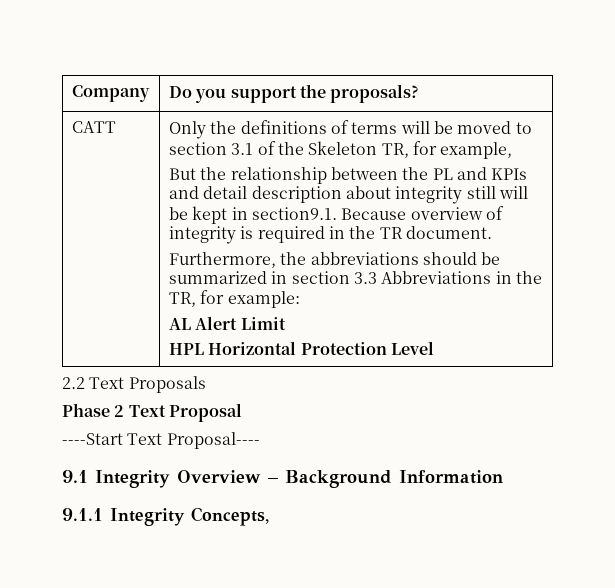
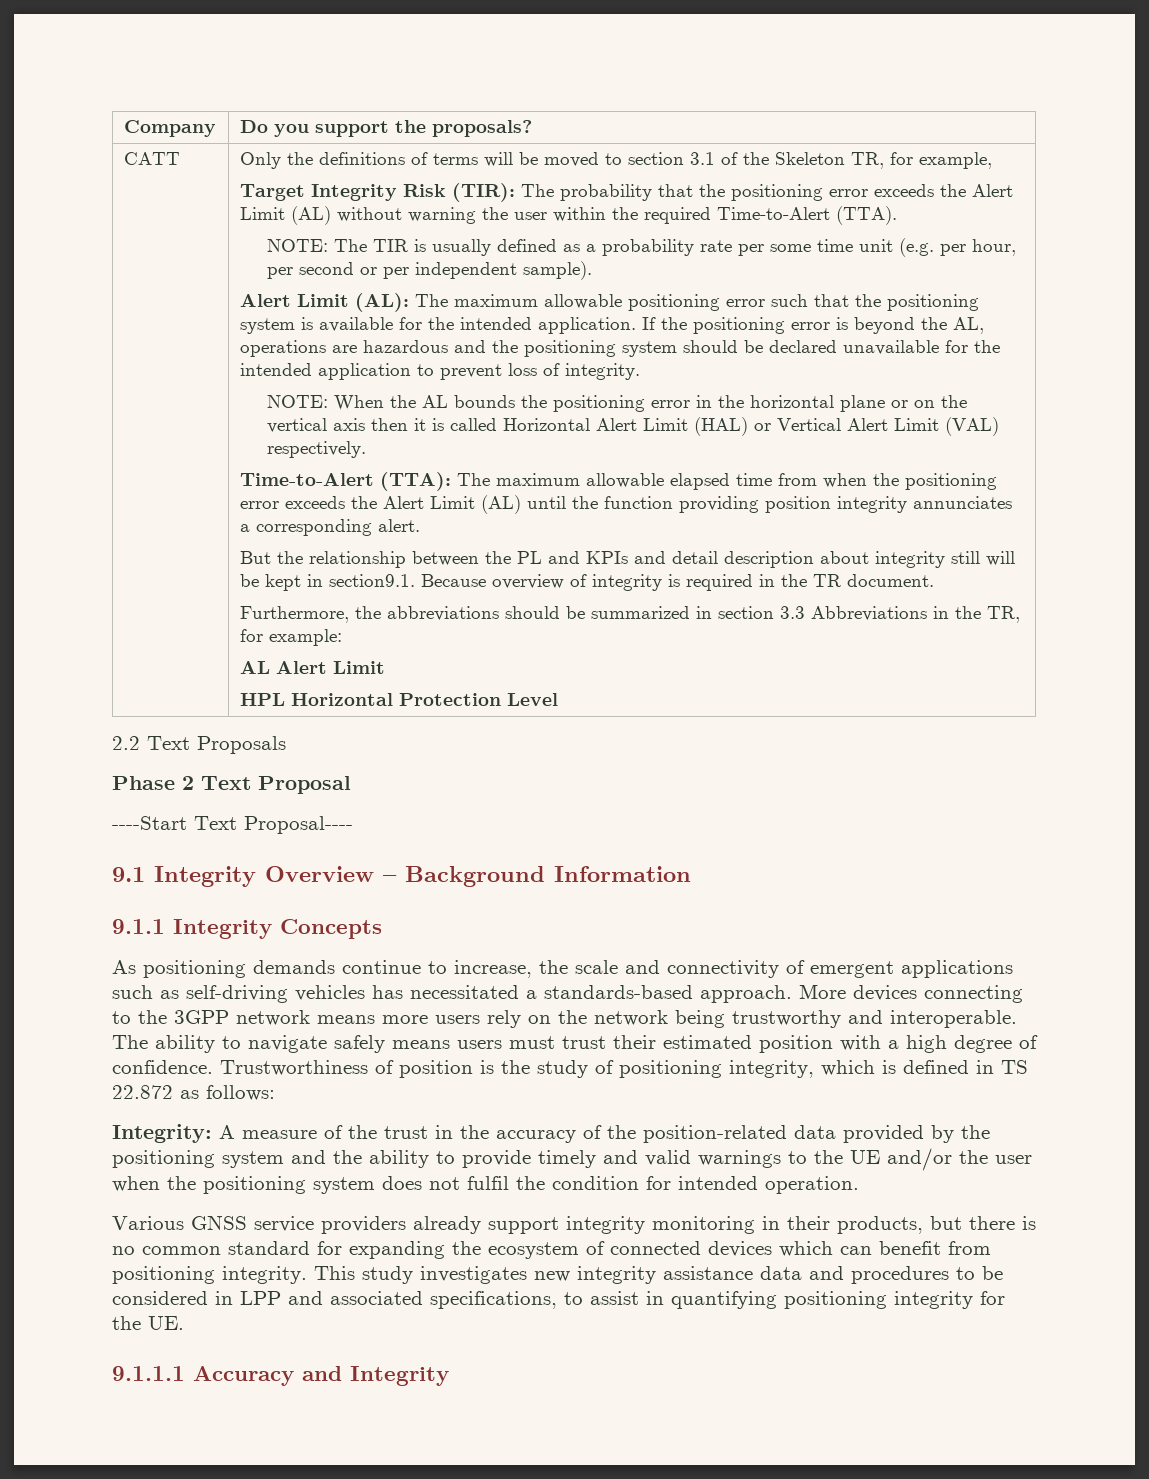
(513, 150) none -> [239,183,1013,202] [239,206,897,225] [267,238,1017,257] [267,261,593,280] [239,293,979,312] [239,317,984,334] [239,340,1000,357] [239,363,640,380] [267,395,968,412] [267,417,1000,436] [267,441,367,458] [239,472,997,491] [239,495,1012,514] [239,519,420,536] // Target Integrity Risk (TIR): The probability that the positioning error exceeds the Alert Limit (AL) without warning the user within the required Time-to-Alert (TTA). // NOTE: The TIR is usually defined as a probability rate per some time unit (e.g. per hour, per second or per independent sample). // Alert Limit (AL): The maximum allowable positioning error such that the positioning system is available for the intended application. If the positioning error is beyond the AL, operations are hazardous and the positioning system should be declared unavailable for the intended application to prevent loss of integrity. // NOTE: When the AL bounds the positioning error in the horizontal plane or on the vertical axis then it is called Horizontal Alert Limit (HAL) or Vertical Alert Limit (VAL) respectively. // Time-to-Alert (TTA): The maximum allowable elapsed time from when the positioning error exceeds the Alert Limit (AL) until the function providing position integrity annunciates a corresponding alert.
[191,507,269,526] Concepts, -> [280,919,382,939] [112,960,1013,978] [112,984,1023,1003] [112,1010,1017,1028] [112,1035,1038,1053] [112,1060,1028,1078] [112,1085,275,1101] [112,1124,990,1143] [112,1148,1032,1171] [112,1176,859,1194] [112,1215,1036,1234] [112,1241,991,1259] [112,1266,1003,1284] [112,1291,1005,1309] [112,1316,184,1330] [112,1366,449,1386] Concepts // As positioning demands continue to increase, the scale and connectivity of emergent applications such as self-driving vehicles has necessitated a standards-based approach. More devices connecting to the 3GPP network means more users rely on the network being trustworthy and interoperable. The ability to navigate safely means users must trust their estimated position with a high degree of confidence. Trustworthiness of position is the study of positioning integrity, which is defined in TS 22.872 as follows: // Integrity: A measure of the trust in the accuracy of the position-related data provided by the positioning system and the ability to provide timely and valid warnings to the UE and/or the user when the positioning system does not fulfil the condition for intended operation. // Various GNSS service providers already support integrity monitoring in their products, but there is no common standard for expanding the ecosystem of connected devices which can benefit from positioning integrity. This study investigates new integrity assistance data and procedures to be considered in LPP and associated specifications, to assist in quantifying positioning integrity for the UE. // 9.1.1.1 Accuracy and Integrity

